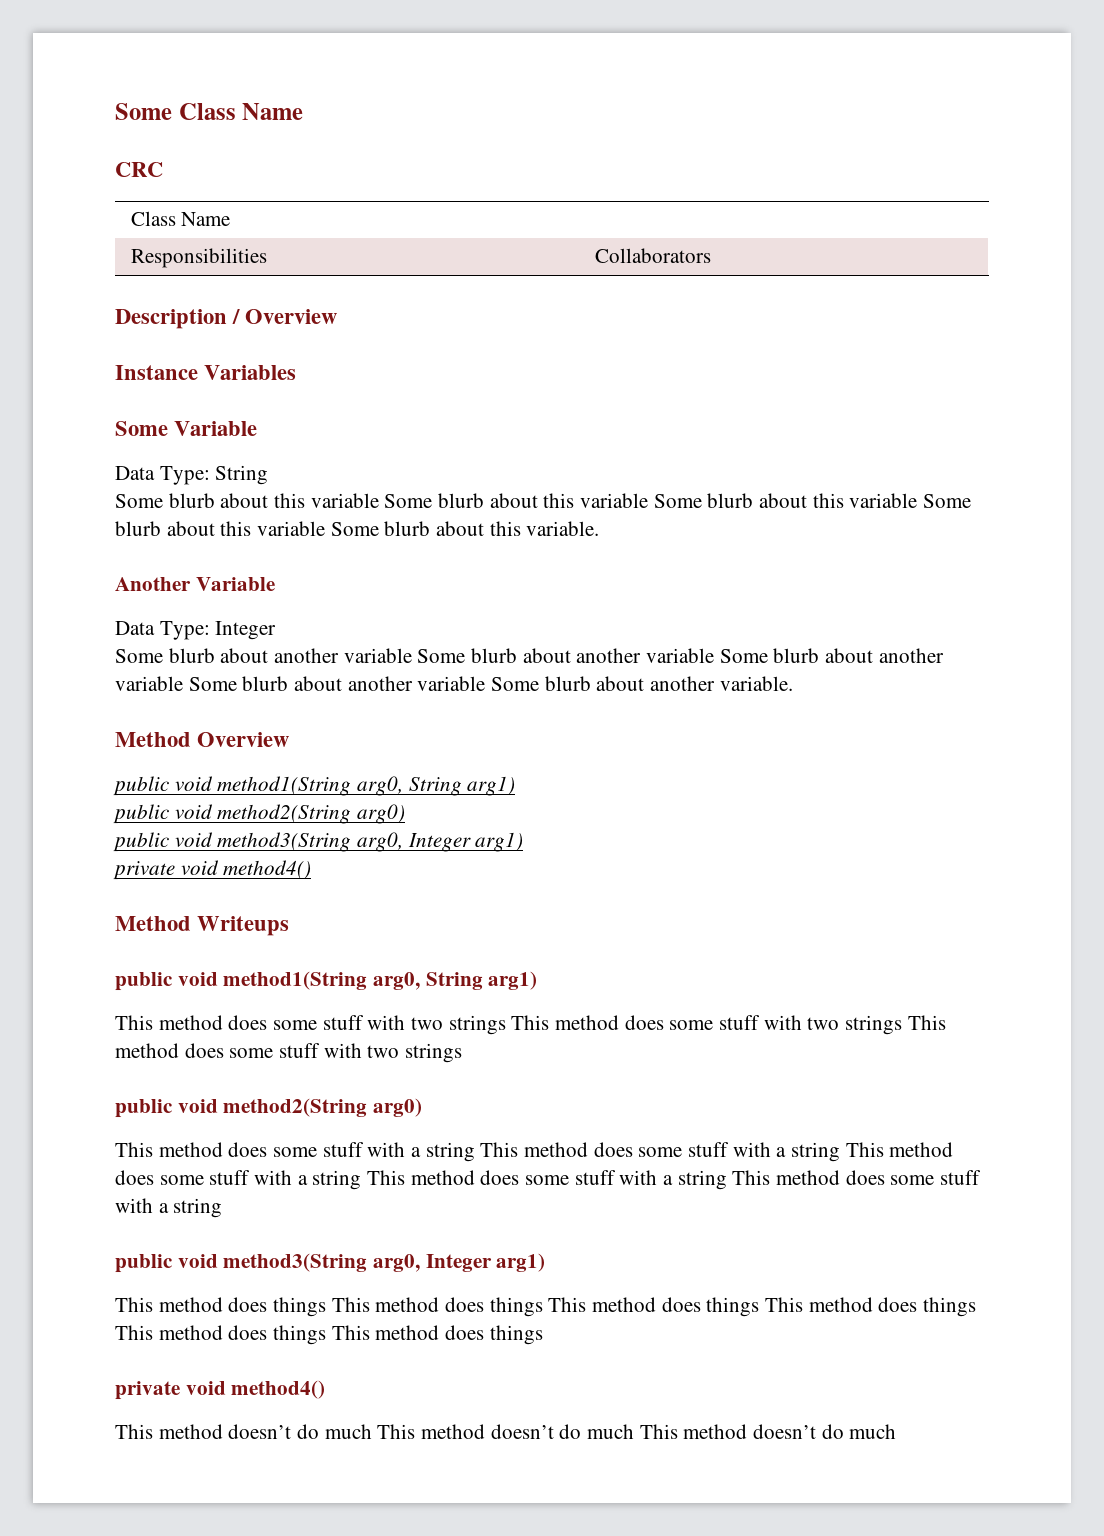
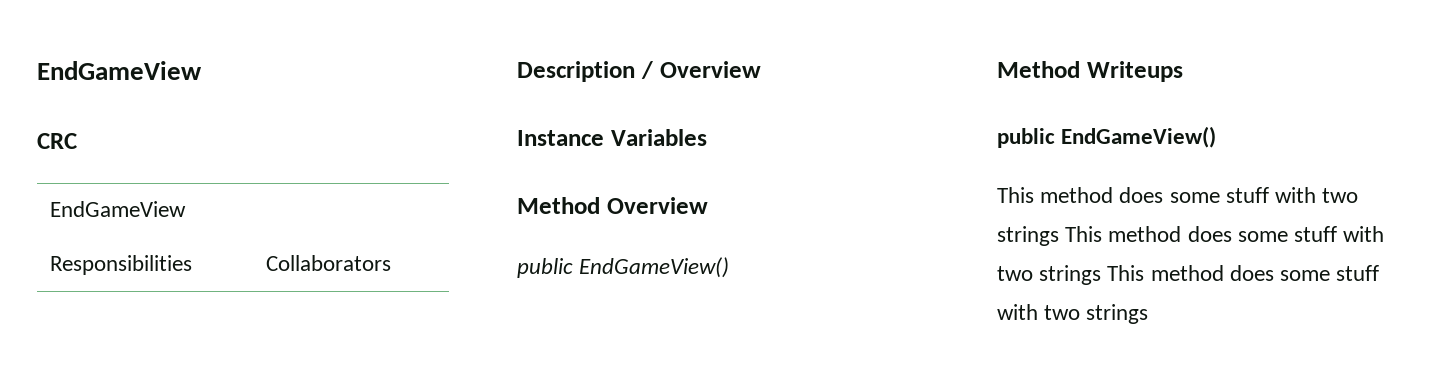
[115,103,304,120] Some Class Name -> [37,61,202,80] EndGameView
[130,211,231,226] Class Name -> [50,201,187,217] EndGameView
[115,421,258,436] [115,465,269,485] [115,493,972,508] [115,521,600,536] [115,577,275,591] [115,621,277,640] [115,648,944,663] [115,676,793,691] [115,732,290,747] [113,776,516,796] [113,804,406,824] [113,832,524,852] [113,860,312,880] [115,916,290,936] [115,971,538,991] Some Variable // Data Type: String // Some blurb about this variable Some blurb about this variable Some blurb about this variable Some blurb about this variable Some blurb about this variable. // Another Variable // Data Type: Integer // Some blurb about another variable Some blurb about another variable Some blurb about another variable Some blurb about another variable Some blurb about another variable. // Method Overview // public void method1(String arg0, String arg1) // public void method2(String arg0) // public void method3(String arg0, Integer arg1) // private void method4() // Method Writeups // public void method1(String arg0, String arg1) -> [517,197,708,214] [517,257,730,278] [997,61,1183,82] [997,126,1217,148] Method Overview // public EndGameView() // Method Writeups // public EndGameView()
[115,1098,423,1118] [115,1142,954,1162] [115,1170,982,1190] [115,1198,223,1218] [115,1253,546,1273] [115,1297,977,1317] [115,1325,543,1345] [115,1380,326,1400] [115,1424,897,1439] // public void method2(String arg0) // This method does some stuff with a string This method does some stuff with a string This method does some stuff with a string This method does some stuff with a string This method does some stuff with a string // public void method3(String arg0, Integer arg1) // This method does things This method does things This method does things This method does things This method does things This method does things // private void method4() // This method doesn’t do much This method doesn’t do much This method doesn’t do much -> (1149, 314) none

